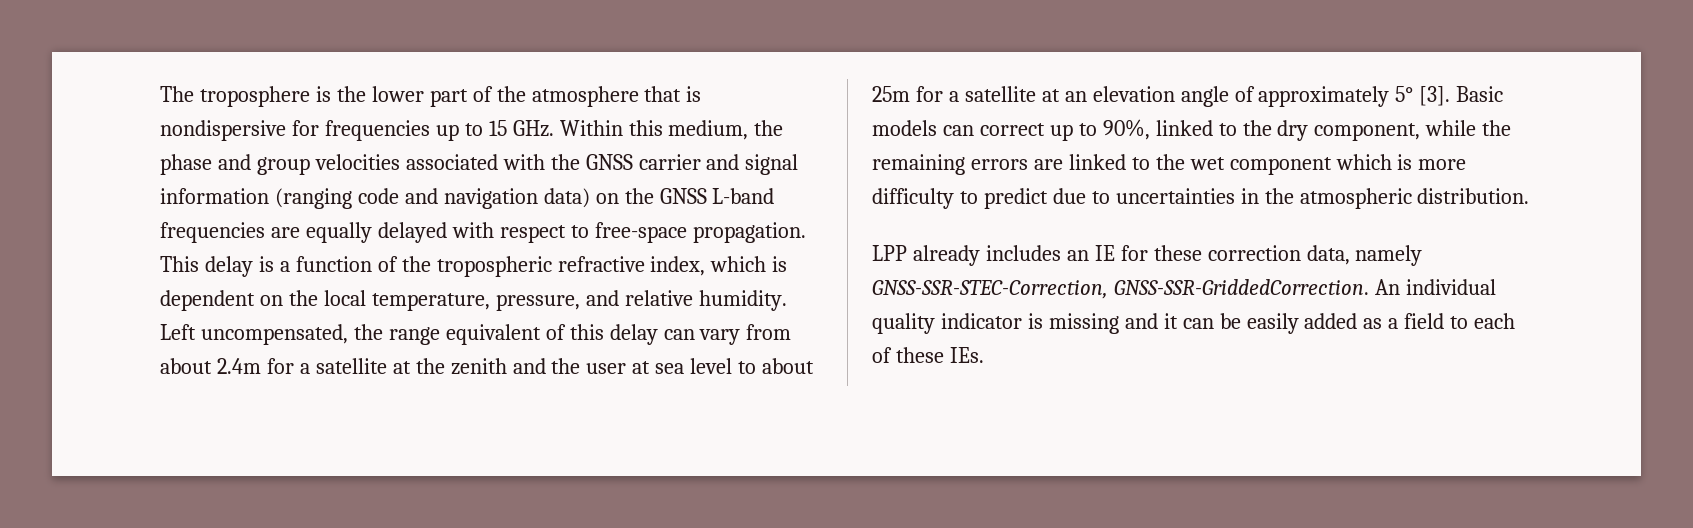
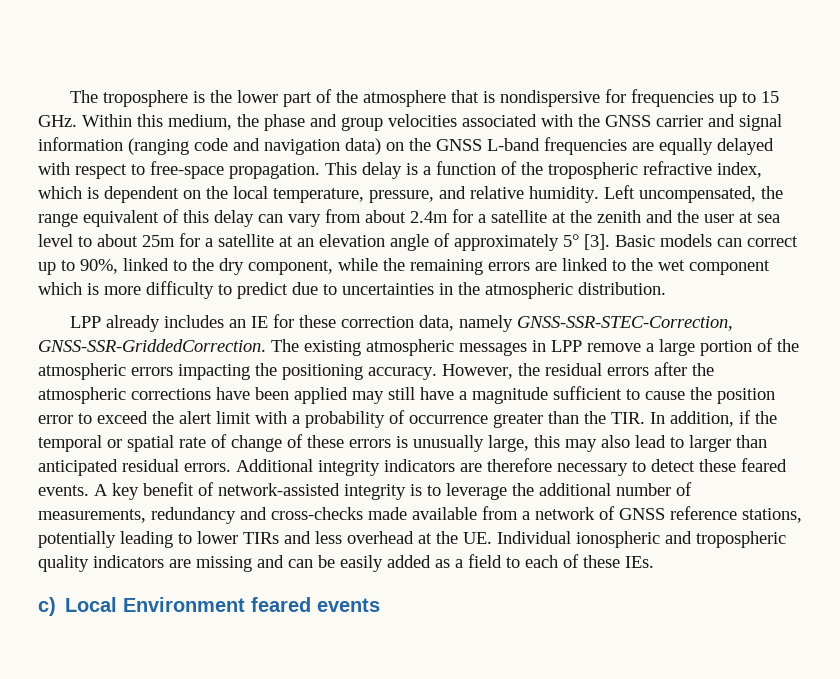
[1374,279,1496,295] [872,313,1043,334] An individual quality indicator is -> [271,338,799,356] [38,362,714,380] [38,386,775,404] [38,410,777,428] [38,434,767,452] [38,458,787,476] [38,482,692,500] [38,506,802,524] [38,531,786,548] [38,555,191,572] The existing atmospheric messages in LPP remove a large portion of the atmospheric errors impacting the positioning accuracy. However, the residual errors after the atmospheric corrections have been applied may still have a magnitude sufficient to cause the position error to exceed the alert limit with a probability of occurrence greater than the TIR. In addition, if the temporal or spatial rate of change of these errors is unusually large, this may also lead to larger than anticipated residual errors. Additional integrity indicators are therefore necessary to detect these feared events. A key benefit of network-assisted integrity is to leverage the additional number of measurements, redundancy and cross-checks made available from a network of GNSS reference stations, potentially leading to lower TIRs and less overhead at the UE. Individual ionospheric and tropospheric quality indicators are
[1163,313,1178,329] it -> (284, 561) none
(984, 355) none -> [38,597,381,616] // c) Local Environment feared events

